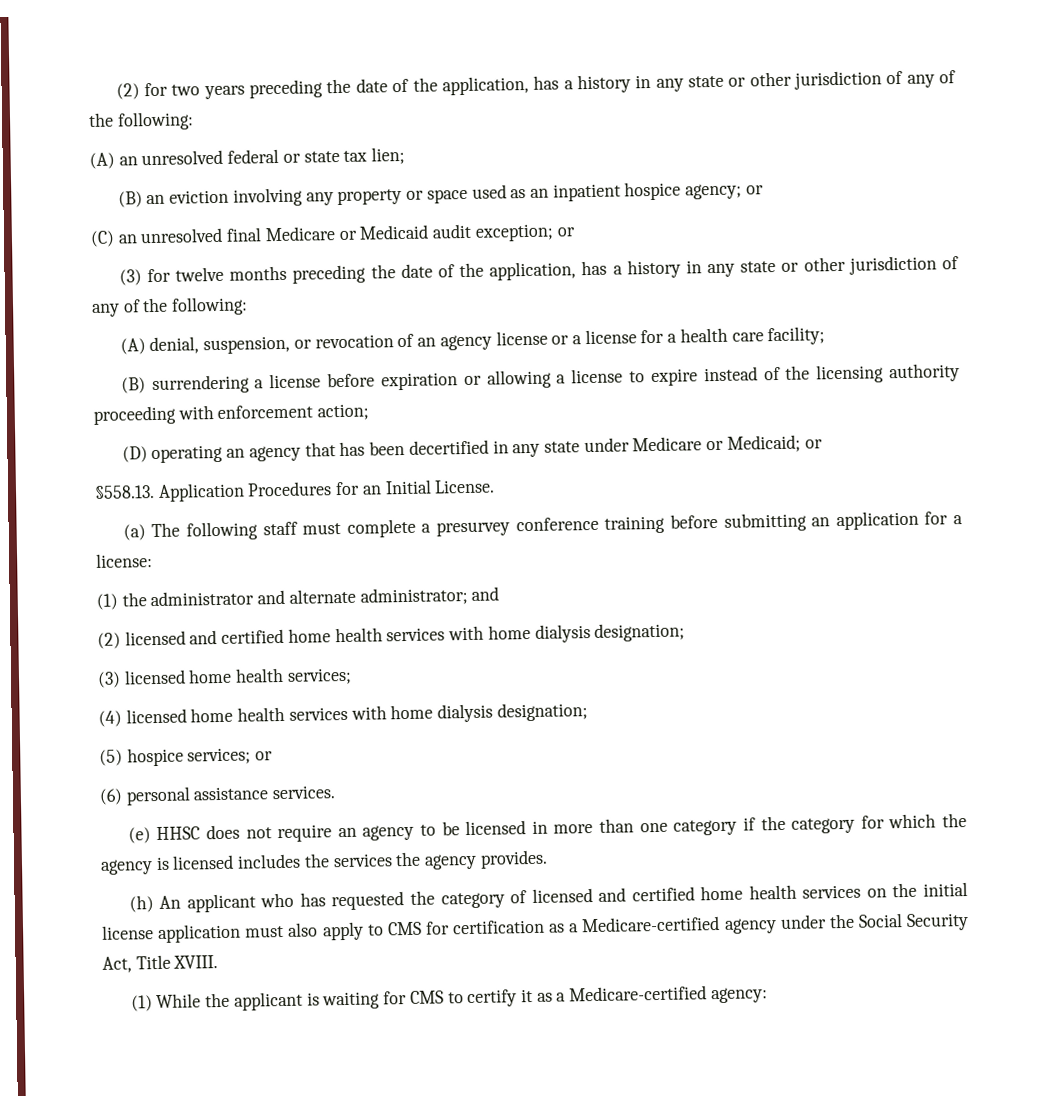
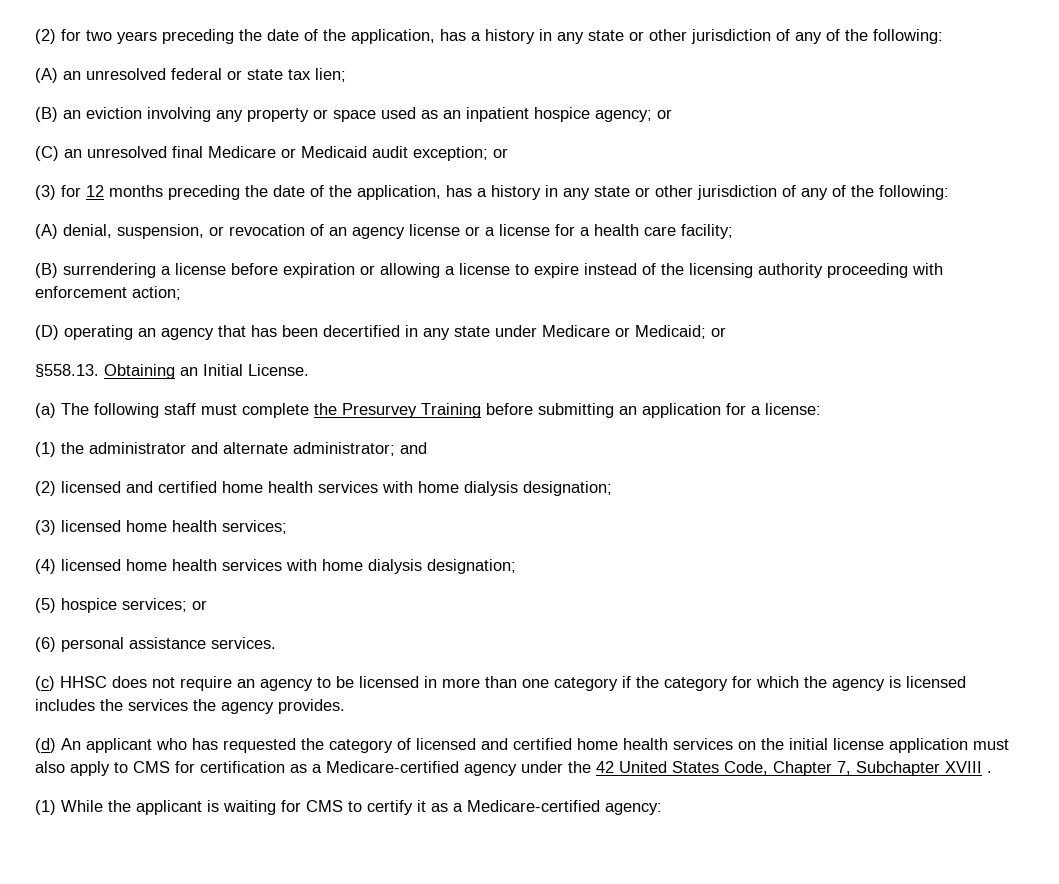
[175,266,225,282] twelve -> [86,185,104,197] 12
[157,481,361,502] Application Procedures for -> [104,364,175,379] Obtaining
[421,515,666,537] a presurvey conference training -> [314,403,481,418] the Presurvey Training
[127,827,151,844] (e) -> [35,676,55,691] (c)
[128,895,154,913] (h) -> [35,738,56,753] (d)
[857,912,969,931] [102,954,219,973] Social Security Act, Title XVIII. -> [596,761,992,776] 42 United States Code, Chapter 7, Subchapter XVIII .

